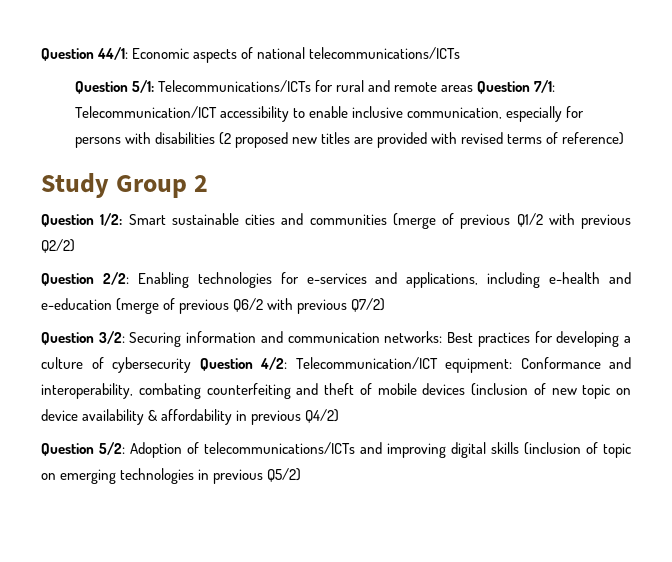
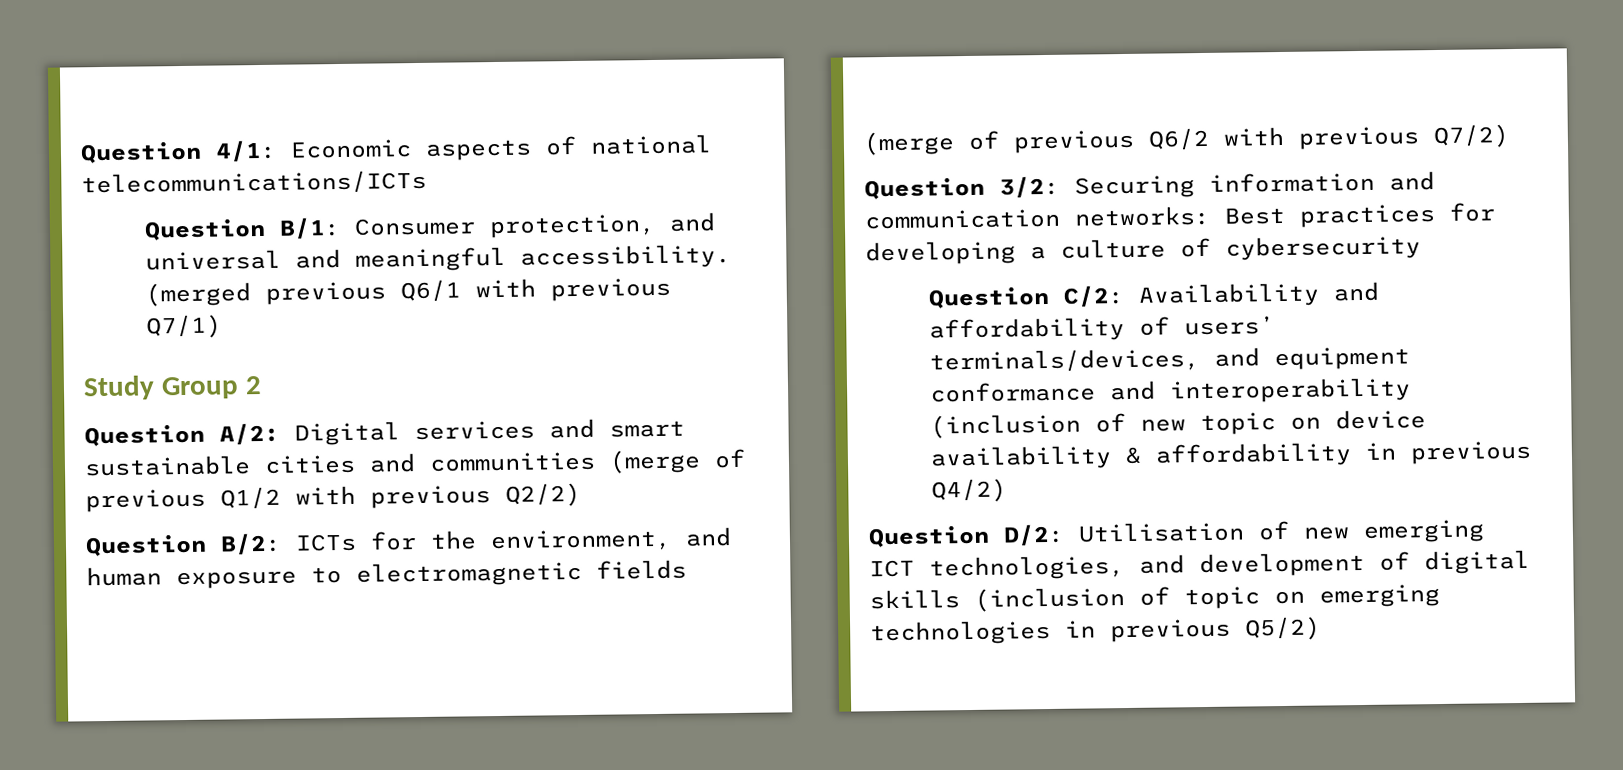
[41,47,129,61] Question 44/1: -> [80,139,277,164] Question 4/1:
[131,80,556,94] [74,106,585,122] [74,132,625,148] 5/1: Telecommunications/ICTs for rural and remote areas Question 7/1: Telecommunication/ICT accessibility to enable inclusive communication, especially for persons with disabilities (2 proposed new titles are provided with revised terms of reference) -> [279,212,717,240] [145,244,732,272] [145,277,672,307] [146,314,223,339] B/1: Consumer protection, and universal and meaningful accessibility. (merged previous Q6/1 with previous Q7/1)
[100,213,166,226] 1/2: Smart -> [219,418,685,446] A/2: Digital services and smart
[102,272,631,288] [41,298,112,310] 2/2: Enabling technologies for e-services and applications, including e-health and e-education -> [220,527,732,556] [86,559,687,590] B/2: ICTs for the environment, and human exposure to electromagnetic fields
[199,357,631,373] [41,383,466,399] Question 4/2: Telecommunication/ICT equipment: Conformance and interoperability, combating counterfeiting and theft of mobile devices -> [928,281,1380,309] [929,316,1276,343] [929,346,1411,374] [929,377,1412,404] // Question C/2: Availability and affordability of users’ terminals/devices, and equipment conformance and interoperability
[99,442,446,458] 5/2: Adoption of telecommunications/ICTs and improving -> [1003,519,1485,547] [869,551,1410,581] D/2: Utilisation of new emerging ICT technologies, and development of

